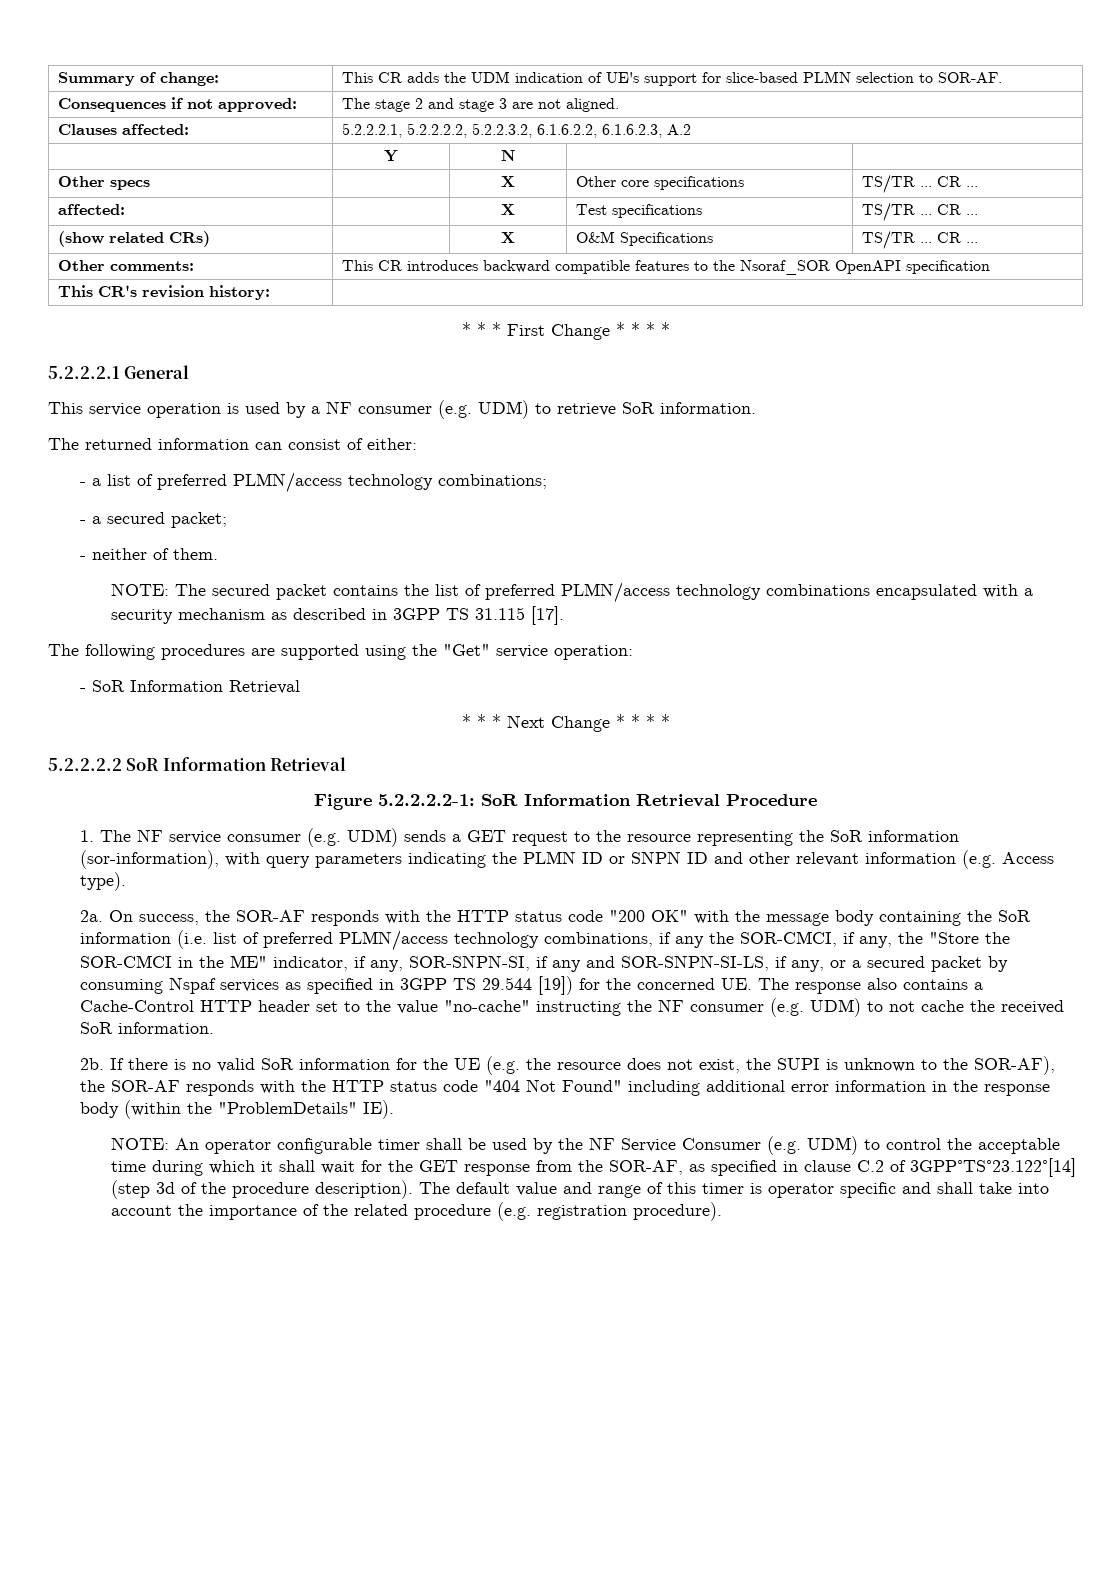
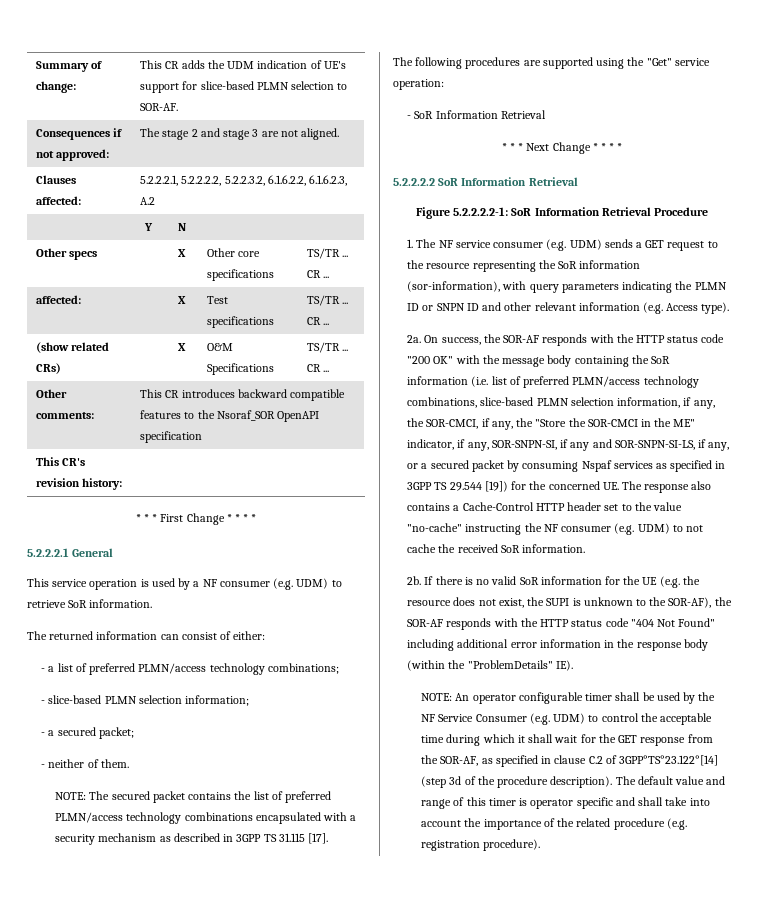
(547, 481) none -> [41,695,250,706] // - slice-based PLMN selection information;
[658,932,704,948] if any -> [480,397,715,409] slice-based PLMN selection information, if any,

